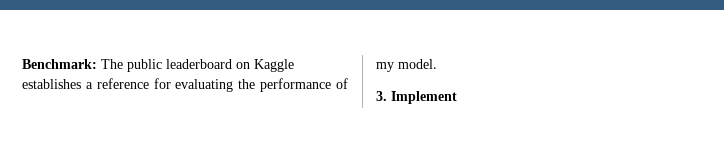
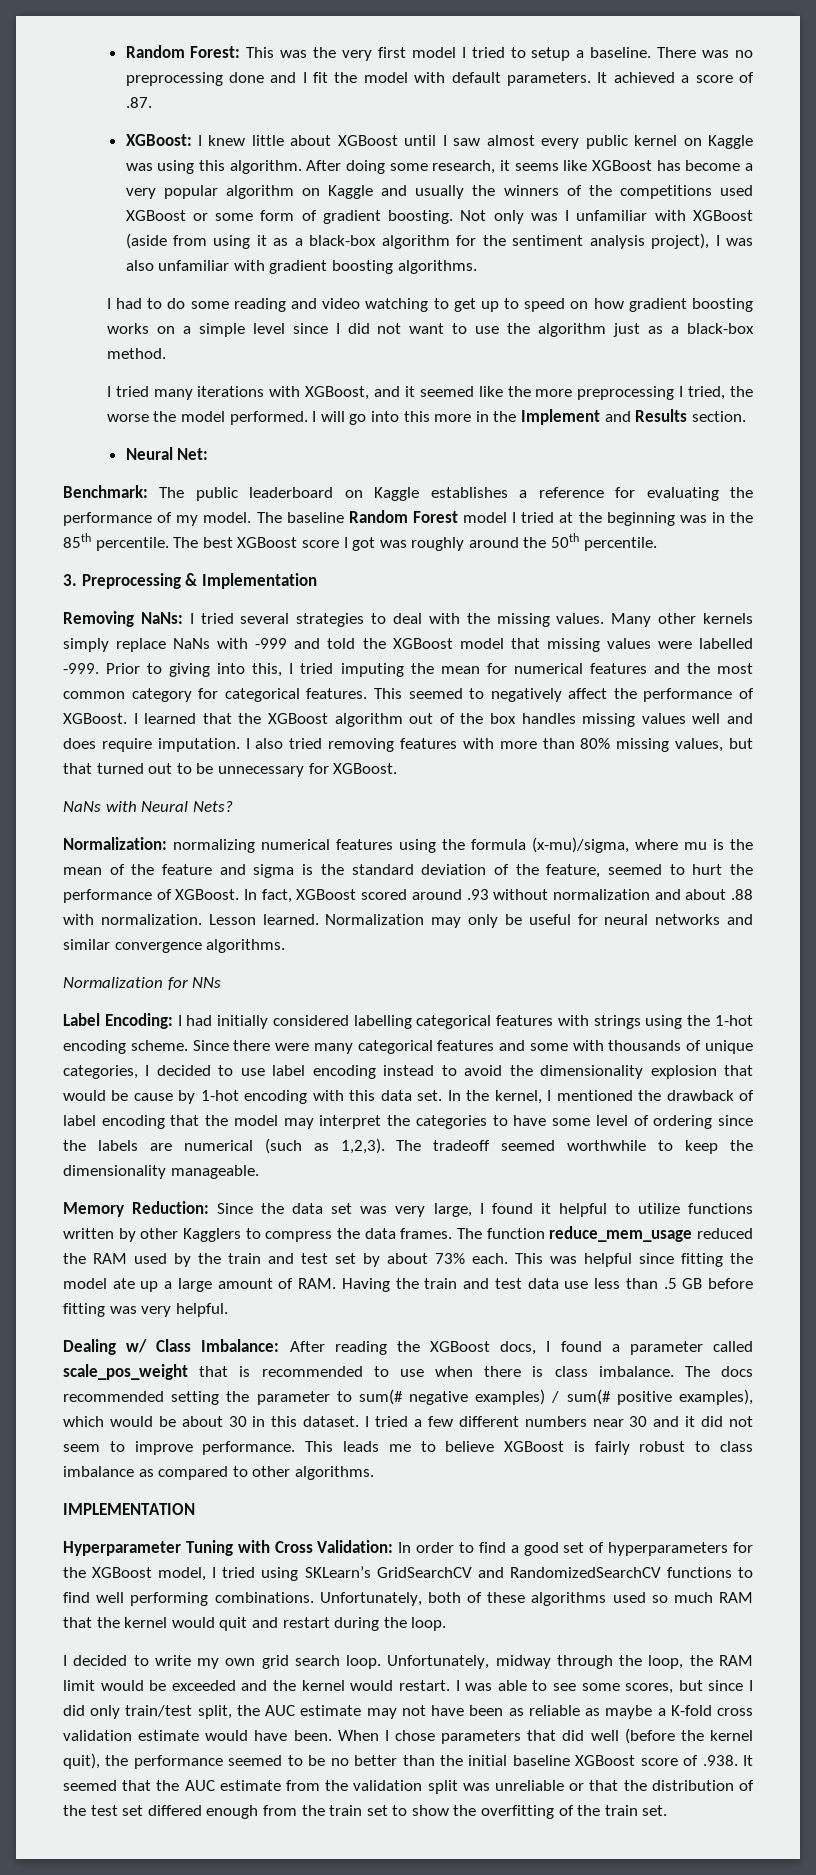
(22, 64) none -> [125,45,753,61] [125,72,754,86] [125,97,152,108] [125,134,753,149] [125,160,754,174] [125,185,753,199] [125,210,753,224] [125,233,753,249] [125,260,477,274] [106,298,754,312] [106,323,754,337] [106,348,166,359] [106,386,753,400] [106,409,746,425] [125,447,209,460] Random Forest: This was the very first model I tried to setup a baseline. There was no preprocessing done and I fit the model with default parameters. It achieved a score of .87. // XGBoost: I knew little about XGBoost until I saw almost every public kernel on Kaggle was using this algorithm. After doing some research, it seems like XGBoost has become a very popular algorithm on Kaggle and usually the winners of the competitions used XGBoost or some form of gradient boosting. Not only was I unfamiliar with XGBoost (aside from using it as a black-box algorithm for the sentiment analysis project), I was also unfamiliar with gradient boosting algorithms. // I had to do some reading and video watching to get up to speed on how gradient boosting works on a simple level since I did not want to use the algorithm just as a black-box method. // I tried many iterations with XGBoost, and it seemed like the more preprocessing I tried, the worse the model performed. I will go into this more in the Implement and Results section. // Neural Net: //
[376,91,457,104] // 3. Implement -> [256,510,753,526] [63,533,657,551] [63,573,317,589] [63,611,753,627] [63,638,753,652] [63,663,753,677] [63,688,755,702] [63,713,754,727] [63,738,753,752] [63,763,398,777] [63,801,233,812] [63,837,753,853] [63,864,753,878] [63,889,753,903] [63,914,753,928] [63,939,286,953] [63,977,222,990] [63,1013,753,1029] [63,1040,753,1054] [63,1065,753,1079] [63,1090,755,1104] [63,1115,754,1129] [63,1138,753,1154] [63,1165,259,1179] [63,1201,754,1217] [63,1226,753,1242] [63,1253,753,1267] [63,1278,753,1292] [63,1303,228,1317] [63,1339,753,1355] [63,1364,753,1380] [63,1389,753,1405] [63,1416,754,1427] [63,1441,754,1455] [63,1466,374,1480] [63,1503,195,1515] [63,1540,753,1556] [63,1566,753,1581] [63,1592,753,1606] [63,1617,447,1631] [63,1655,753,1669] [63,1680,753,1694] [63,1705,754,1719] [63,1728,753,1744] [63,1753,753,1769] [63,1780,755,1794] [63,1805,668,1819] The baseline Random Forest model I tried at the beginning was in the 85th percentile. The best XGBoost score I got was roughly around the 50th percentile. // 3. Preprocessing & Implementation // Removing NaNs: I tried several strategies to deal with the missing values. Many other kernels simply replace NaNs with -999 and told the XGBoost model that missing values were labelled -999. Prior to giving into this, I tried imputing the mean for numerical features and the most common category for categorical features. This seemed to negatively affect the performance of XGBoost. I learned that the XGBoost algorithm out of the box handles missing values well and does require imputation. I also tried removing features with more than 80% missing values, but that turned out to be unnecessary for XGBoost. // NaNs with Neural Nets? // Normalization: normalizing numerical features using the formula (x-mu)/sigma, where mu is the mean of the feature and sigma is the standard deviation of the feature, seemed to hurt the performance of XGBoost. In fact, XGBoost scored around .93 without normalization and about .88 with normalization. Lesson learned. Normalization may only be useful for neural networks and similar convergence algorithms. // Normalization for NNs // Label Encoding: I had initially considered labelling categorical features with strings using the 1-hot encoding scheme. Since there were many categorical features and some with thousands of unique categories, I decided to use label encoding instead to avoid the dimensionality explosion that would be cause by 1-hot encoding with this data set. In the kernel, I mentioned the drawback of label encoding that the model may interpret the categories to have some level of ordering since the labels are numerical (such as 1,2,3). The tradeoff seemed worthwhile to keep the dimensionality manageable. // Memory Reduction: Since the data set was very large, I found it helpful to utilize functions written by other Kagglers to compress the data frames. The function reduce_mem_usage reduced the RAM used by the train and test set by about 73% each. This was helpful since fitting the model ate up a large amount of RAM. Having the train and test data use less than .5 GB before fitting was very helpful. // Dealing w/ Class Imbalance: After reading the XGBoost docs, I found a parameter called scale_pos_weight that is recommended to use when there is class imbalance. The docs recommended setting the parameter to sum(# negative examples) / sum(# positive examples), which would be about 30 in this dataset. I tried a few different numbers near 30 and it did not seem to improve performance. This leads me to believe XGBoost is fairly robust to class imbalance as compared to other algorithms. // IMPLEMENTATION // Hyperparameter Tuning with Cross Validation: In order to find a good set of hyperparameters for the XGBoost model, I tried using SKLearn’s GridSearchCV and RandomizedSearchCV functions to find well performing combinations. Unfortunately, both of these algorithms used so much RAM that the kernel would quit and restart during the loop. // I decided to write my own grid search loop. Unfortunately, midway through the loop, the RAM limit would be exceeded and the kernel would restart. I was able to see some scores, but since I did only train/test split, the AUC estimate may not have been as reliable as maybe a K-fold cross validation estimate would have been. When I chose parameters that did well (before the kernel quit), the performance seemed to be no better than the initial baseline XGBoost score of .938. It seemed that the AUC estimate from the validation split was unreliable or that the distribution of the test set differed enough from the train set to show the overfitting of the train set.

